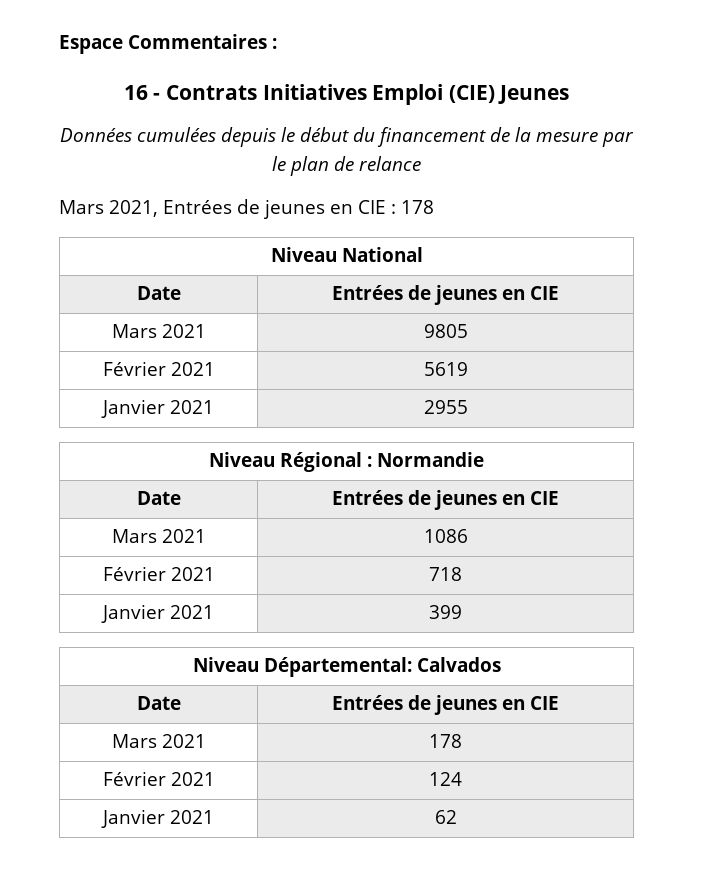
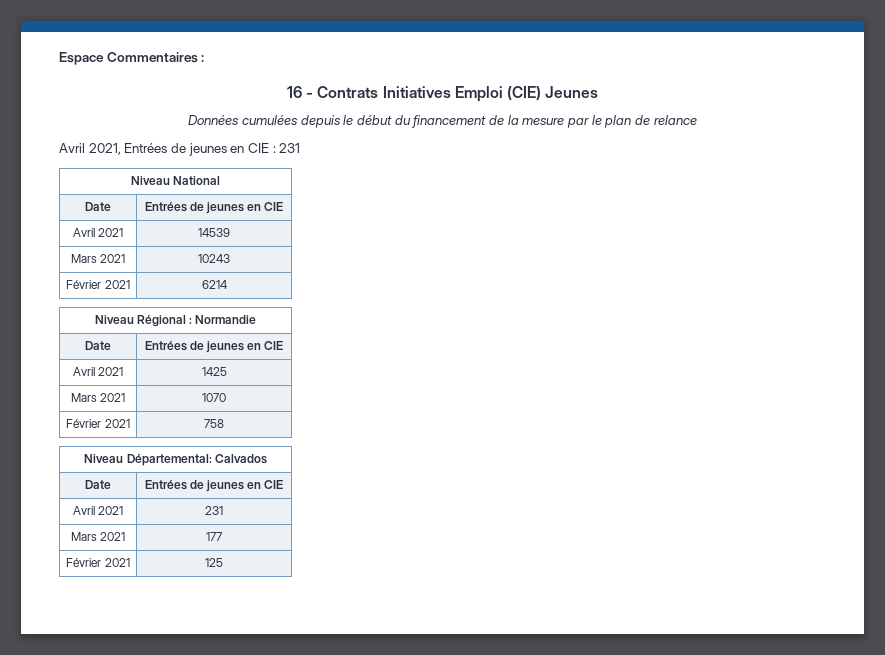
[59,200,104,214] Mars -> [59,143,85,153] Avril
[401,200,434,214] 178 -> [279,143,301,153] 231
[111,324,206,338] [423,324,468,338] [102,361,215,376] [423,362,468,376] [101,399,214,418] [423,400,468,414] // Mars 2021 | 9805 // Février 2021 | 5619 // Janvier 2021 | 2955 -> [72,228,124,237] [198,228,231,237] [70,254,126,263] [198,254,231,263] [66,280,130,289] [201,280,228,289] // Avril 2021 | 14539 // Mars 2021 | 10243 // Février 2021 | 6214
[111,529,206,543] [423,529,468,543] [102,566,215,581] [429,567,462,581] [101,604,214,623] [429,605,462,619] // Mars 2021 | 1086 // Février 2021 | 718 // Janvier 2021 | 399 -> [72,367,124,376] [201,367,227,376] [70,393,126,402] [202,393,227,402] [66,419,130,428] [204,419,225,428] // Avril 2021 | 1425 // Mars 2021 | 1070 // Février 2021 | 758
[111,734,206,748] [429,734,462,748] [102,771,215,786] [429,772,462,786] [101,809,214,828] [434,810,457,824] // Mars 2021 | 178 // Février 2021 | 124 // Janvier 2021 | 62 -> [72,506,124,515] [205,506,224,515] [70,532,126,541] [206,532,223,541] [66,558,130,567] [205,558,224,567] // Avril 2021 | 231 // Mars 2021 | 177 // Février 2021 | 125

